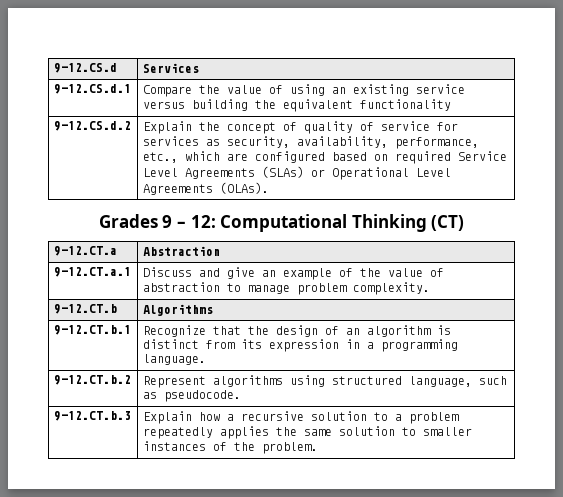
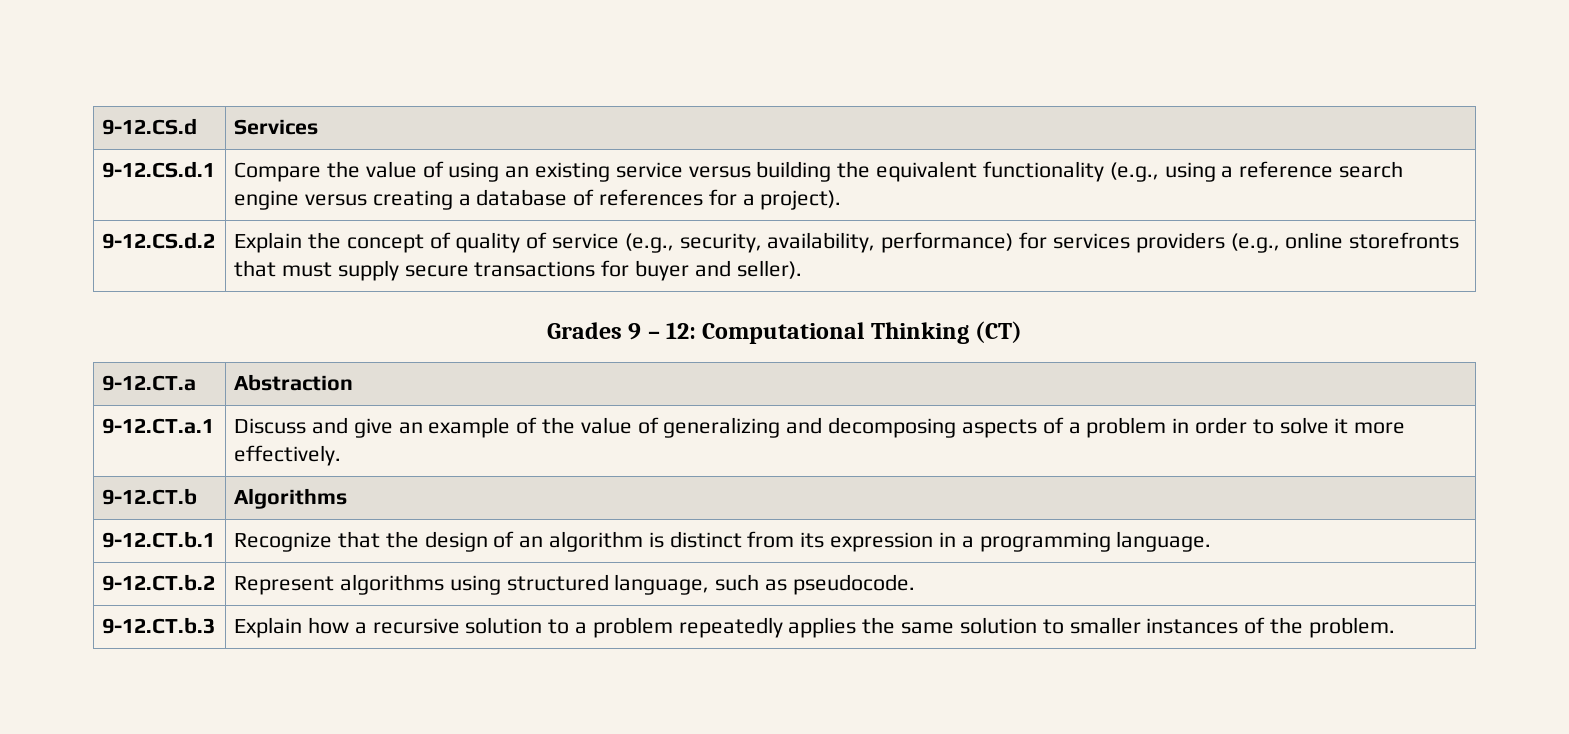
(451, 105) none -> [1109,161,1403,182] [234,189,842,210] (e.g., using a reference search engine versus creating a database of references for a project).
[436,122,458,131] [142,136,479,149] [142,151,507,164] [142,166,451,180] [142,182,269,195] for services as security, availability, performance, etc., which are configured based on required Service Level Agreements (SLAs) or Operational Level Agreements (OLAs). -> [624,232,1460,253] [234,260,802,281] (e.g., security, availability, performance) for services providers (e.g., online storefronts that must supply secure transactions for buyer and seller).
[142,282,430,295] abstraction to manage problem complexity. -> [663,417,1406,438] [234,445,342,466] generalizing and decomposing aspects of a problem in order to solve it more effectively.

